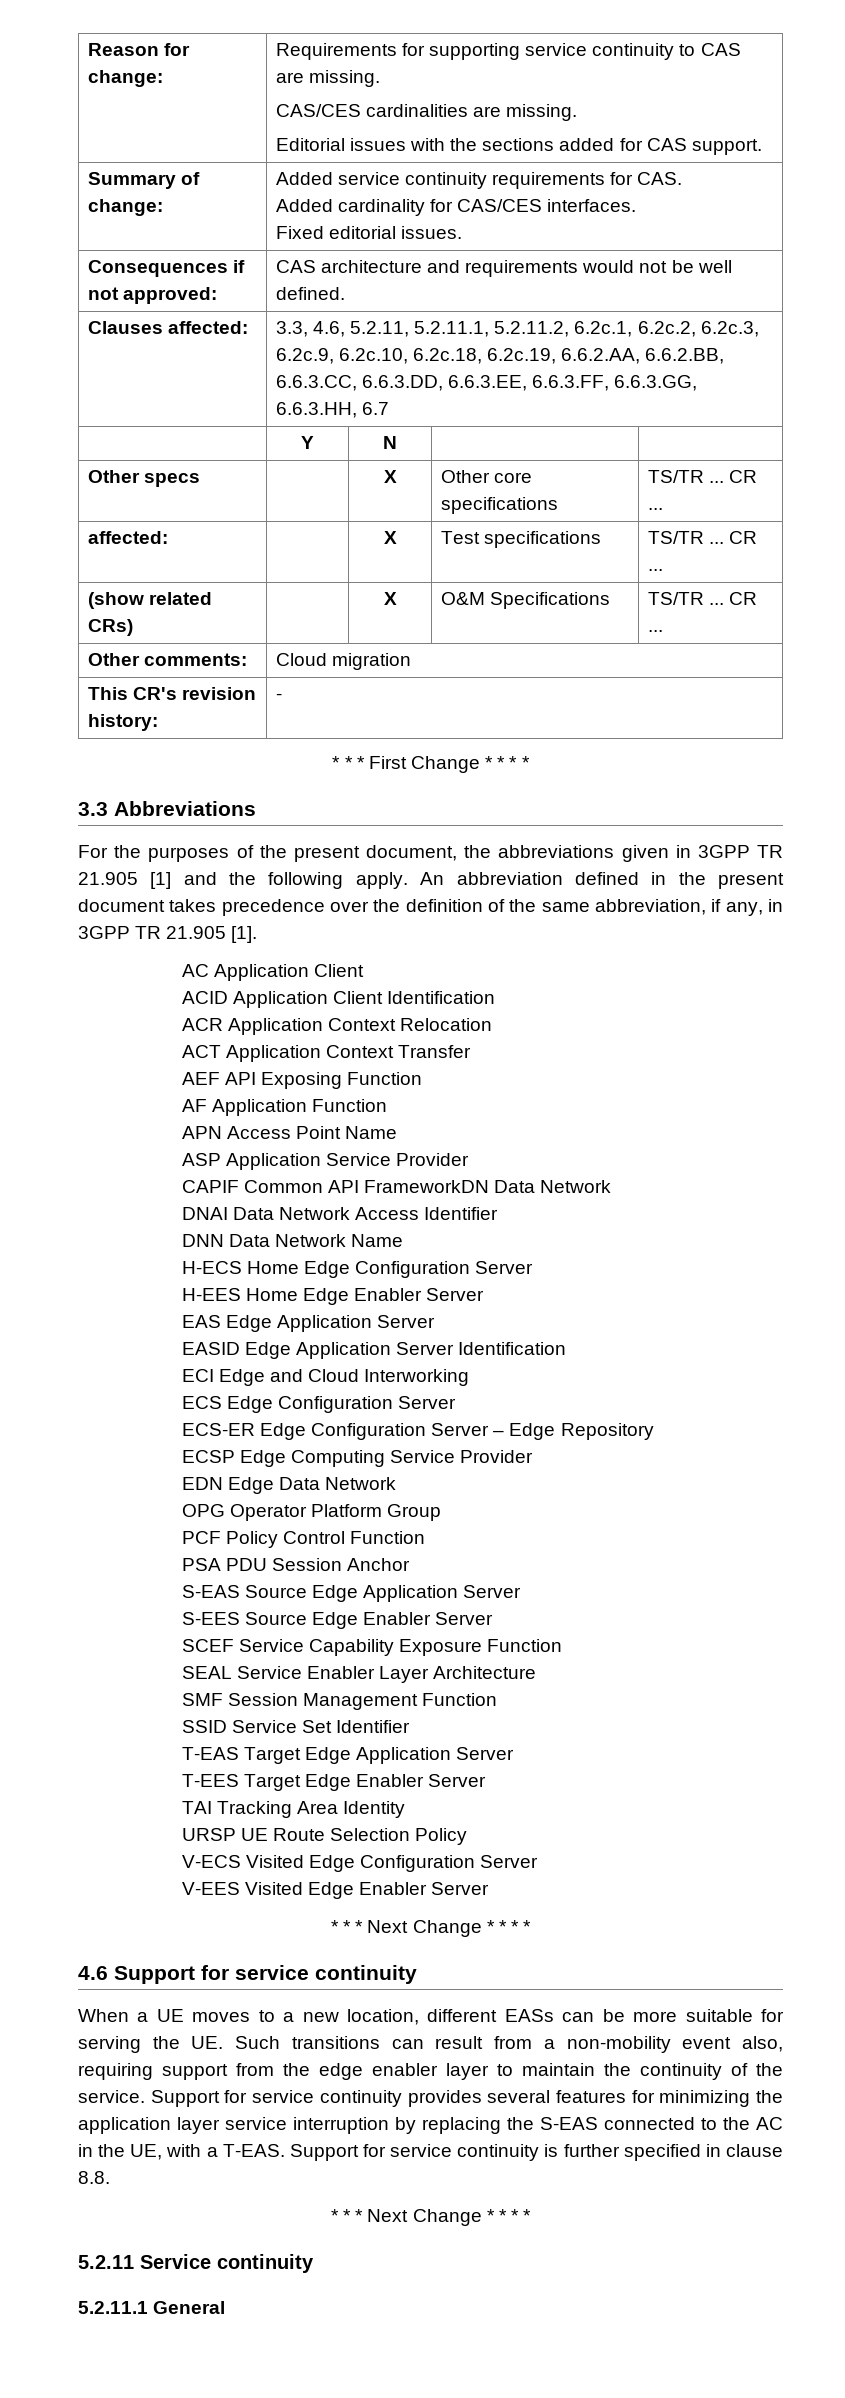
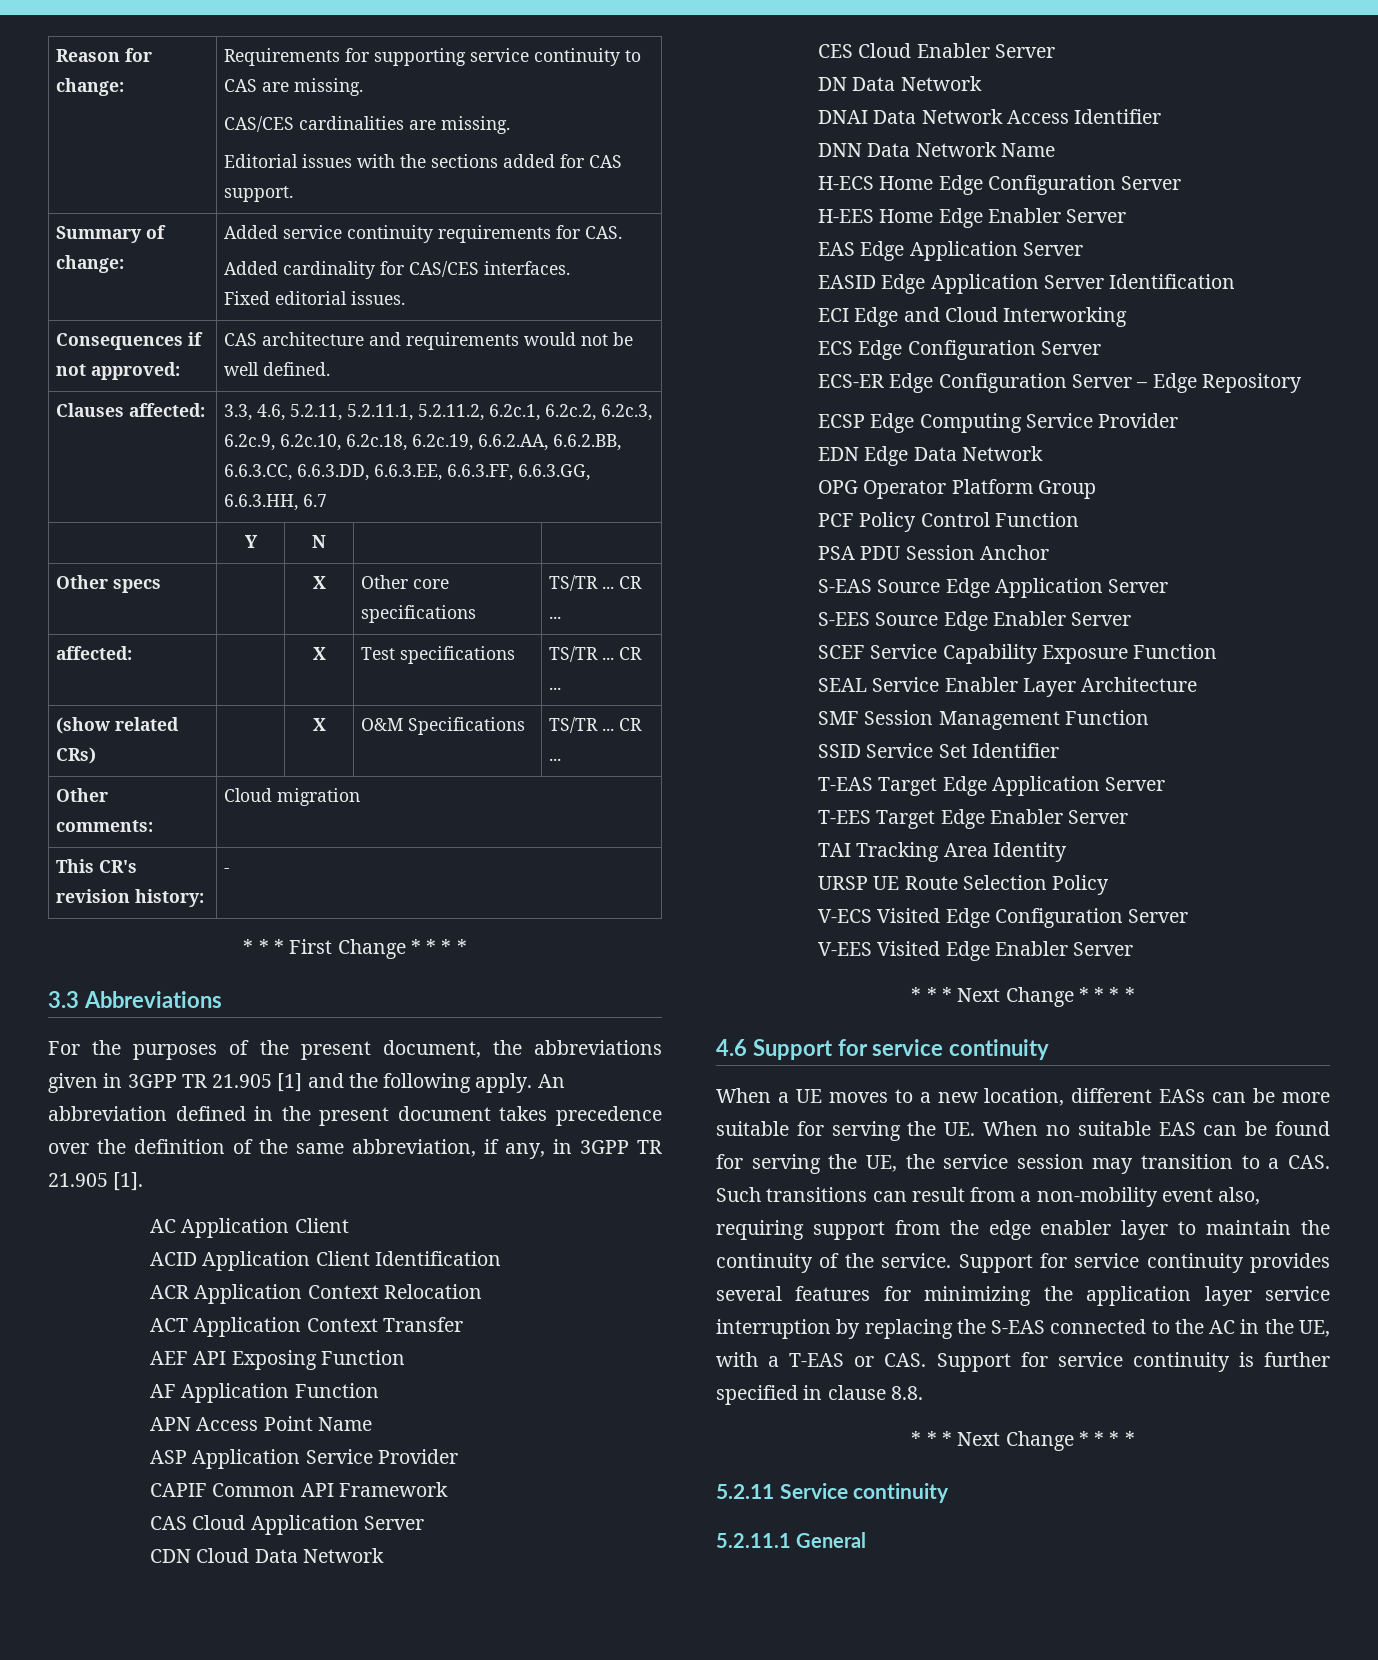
[364,1180,490,1193] FrameworkDN -> [339,1482,449,1497] [150,1515,425,1535] [150,1548,385,1563] [818,43,1056,58] [818,77,848,91] Framework // CAS Cloud Application Server // CDN Cloud Data Network // CES Cloud Enabler Server // DN
(224, 2042) none -> [983,1121,1330,1136] [716,1154,1330,1174] When no suitable EAS can be found for serving the UE, the service session may transition to a CAS.
[222,2144,285,2157] T-EAS. -> [789,1353,927,1367] T-EAS or CAS.

